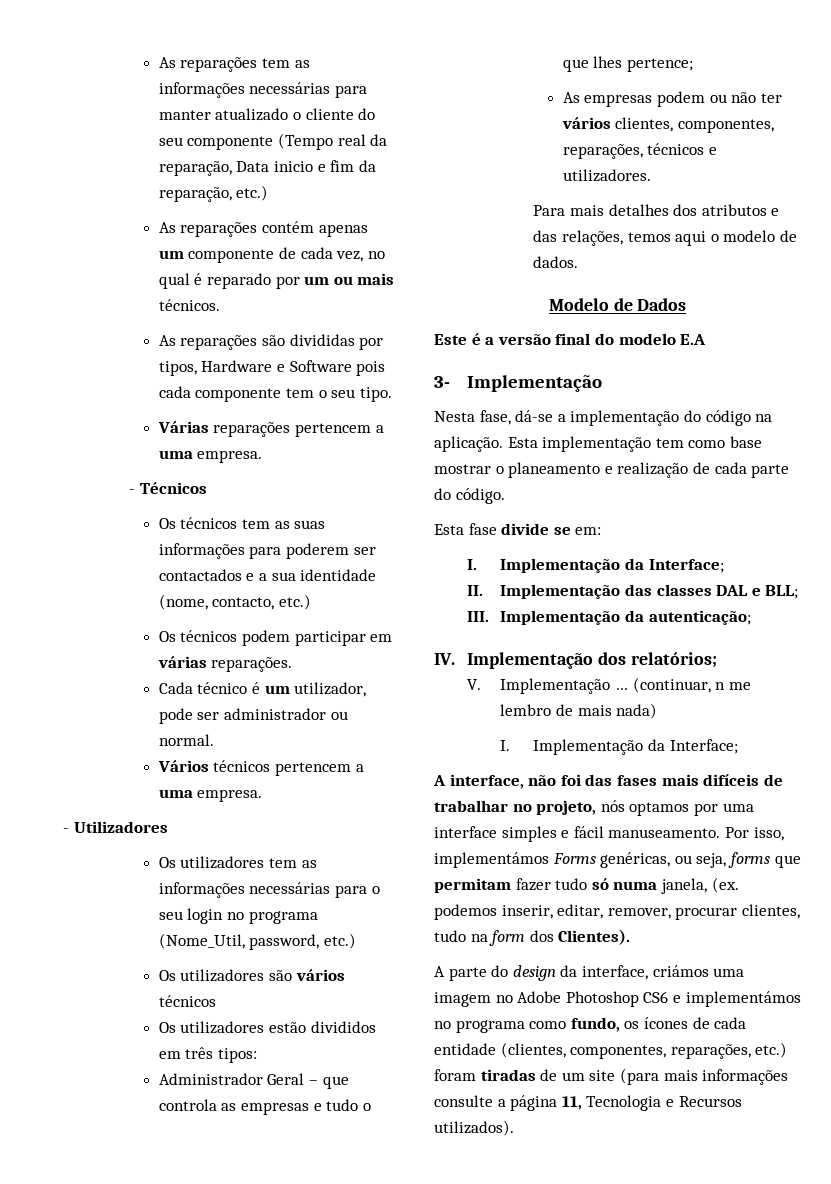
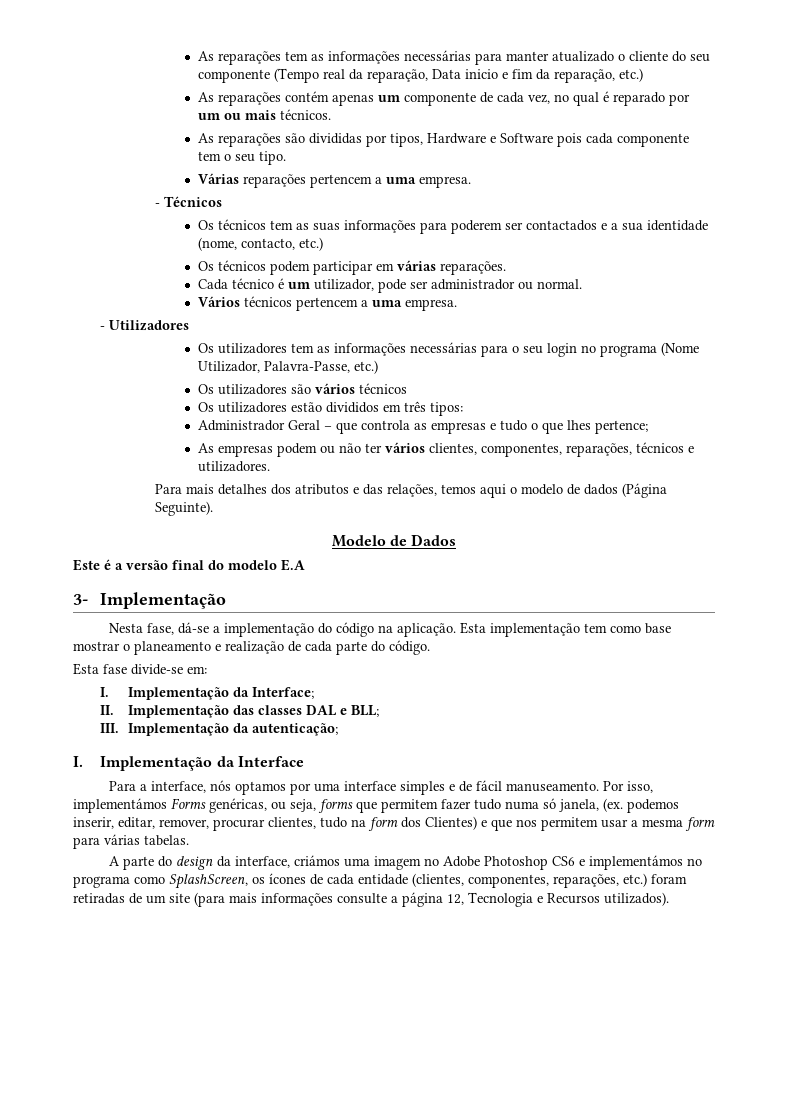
[158,933,320,950] (Nome_Util, password, -> [661,342,700,356] [198,361,351,373] (Nome Utilizador, Palavra-Passe,
[533,256,579,268] dados. -> [584,483,668,498] [155,501,214,516] dados (Página Seguinte).
[501,523,571,535] divide se -> [131,664,183,675] divide-se
[434,652,717,669] [467,677,751,694] [500,703,658,719] [500,739,738,755] [433,774,783,789] [434,800,597,815] IV. Implementação dos relatórios; // V. Implementação … (continuar, n me lembro de mais nada) // I. Implementação da Interface; // A interface, não foi das fases mais difíceis de trabalhar no projeto, -> [73,756,304,771] [109,781,207,793] I. Implementação da Interface // Para a interface,
(570, 834) none -> [459,781,473,792] de
[434,878,511,893] permitam -> [381,799,438,813] permitem
[591,878,658,890] só numa -> [505,798,556,810] numa só
[558,929,631,945] Clientes). -> [425,816,715,831] [73,834,189,849] Clientes) e que nos permitem usar a mesma form para várias tabelas.
[570,1017,620,1032] fundo, -> [169,874,248,889] SplashScreen,
[480,1069,536,1081] tiradas -> [73,893,125,904] retiradas
[561,1096,582,1110] 11, -> [447,894,464,905] 12,

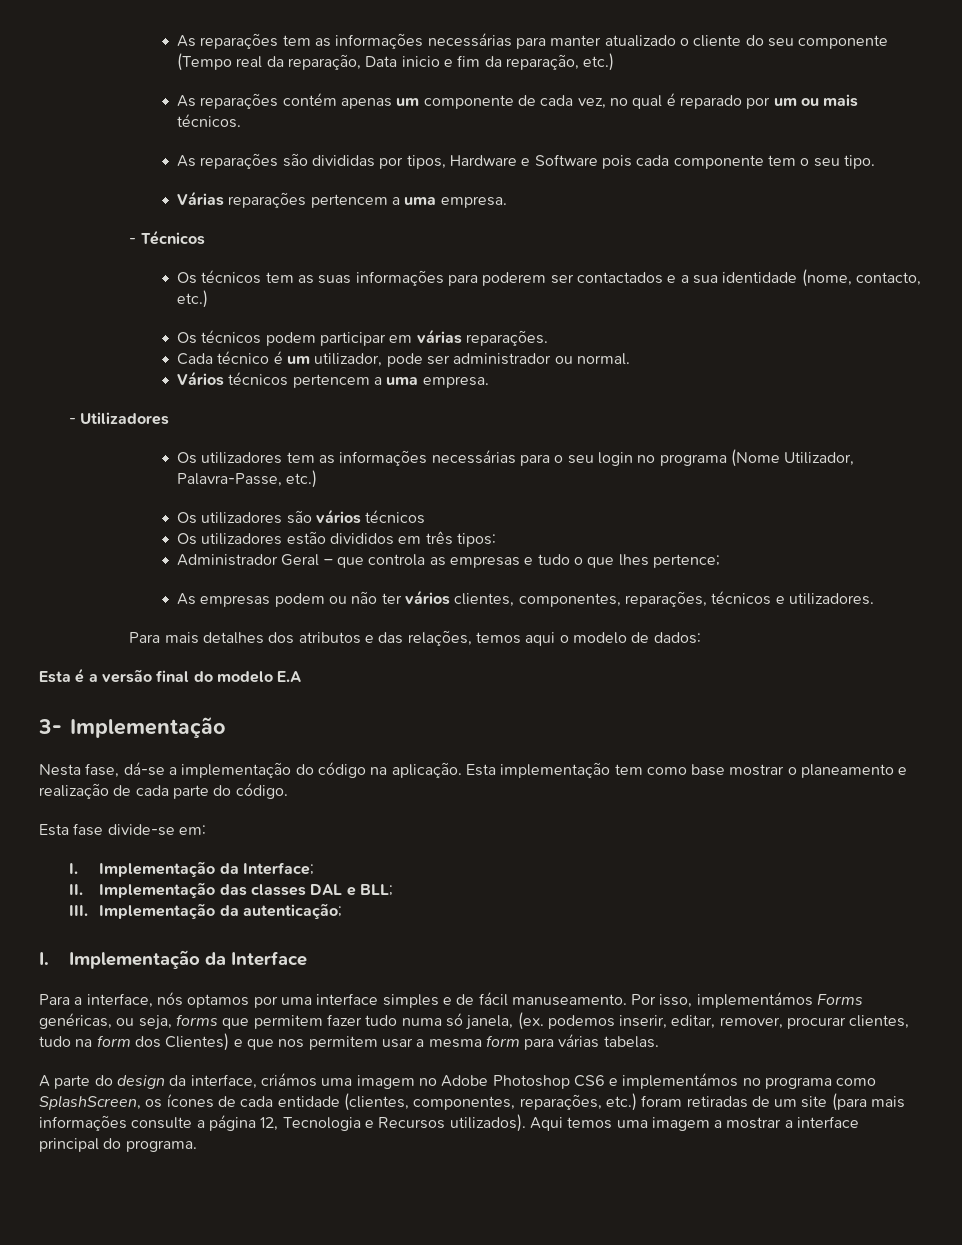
[584,483,668,498] [155,501,214,516] [331,534,457,547] [73,559,100,571] dados (Página Seguinte). // Modelo de Dados // Este -> [653,632,701,644] [39,671,71,683] dados: // Esta
(669, 899) none -> [529,1116,860,1131] [39,1138,197,1152] Aqui temos uma imagem a mostrar a interface principal do programa.

